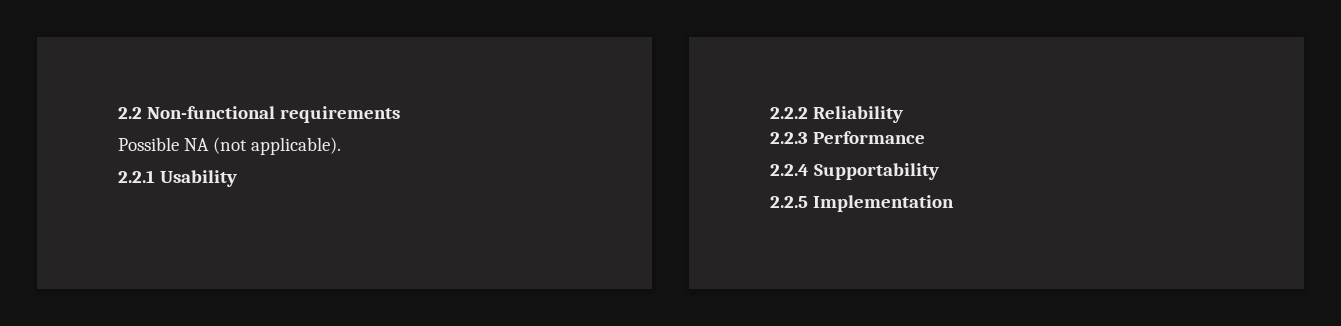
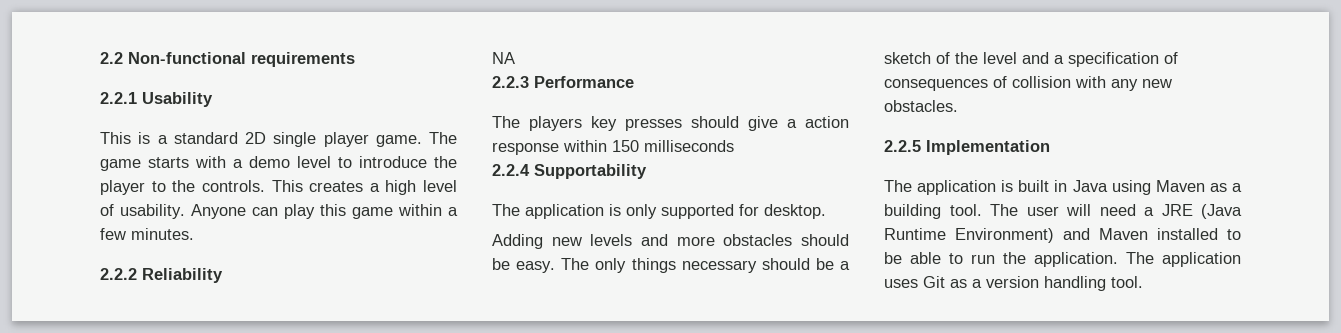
[118,137,342,155] [118,170,238,187] Possible NA (not applicable). // 2.2.1 Usability -> [100,92,213,107] [100,132,457,147] [100,156,457,171] [100,180,457,195] [100,204,458,219] [100,228,194,240] 2.2.1 Usability // This is a standard 2D single player game. The game starts with a demo level to introduce the player to the controls. This creates a high level of usability. Anyone can play this game within a few minutes.
(904, 114) none -> [492,52,515,64] // NA
[770,163,940,180] [770,195,955,212] 2.2.4 Supportability // 2.2.5 Implementation -> [492,116,849,131] [492,140,734,155] [492,164,647,179] [492,204,826,219] [492,234,849,249] [492,258,850,273] [884,52,1178,67] [884,76,1172,91] [884,100,958,112] [884,140,1050,155] [884,180,1242,195] [884,204,1242,219] [884,228,1241,243] [884,252,1241,267] [884,276,1143,291] The players key presses should give a action response within 150 milliseconds // 2.2.4 Supportability // The application is only supported for desktop. // Adding new levels and more obstacles should be easy. The only things necessary should be a sketch of the level and a specification of consequences of collision with any new obstacles. // 2.2.5 Implementation // The application is built in Java using Maven as a building tool. The user will need a JRE (Java Runtime Environment) and Maven installed to be able to run the application. The application uses Git as a version handling tool.

